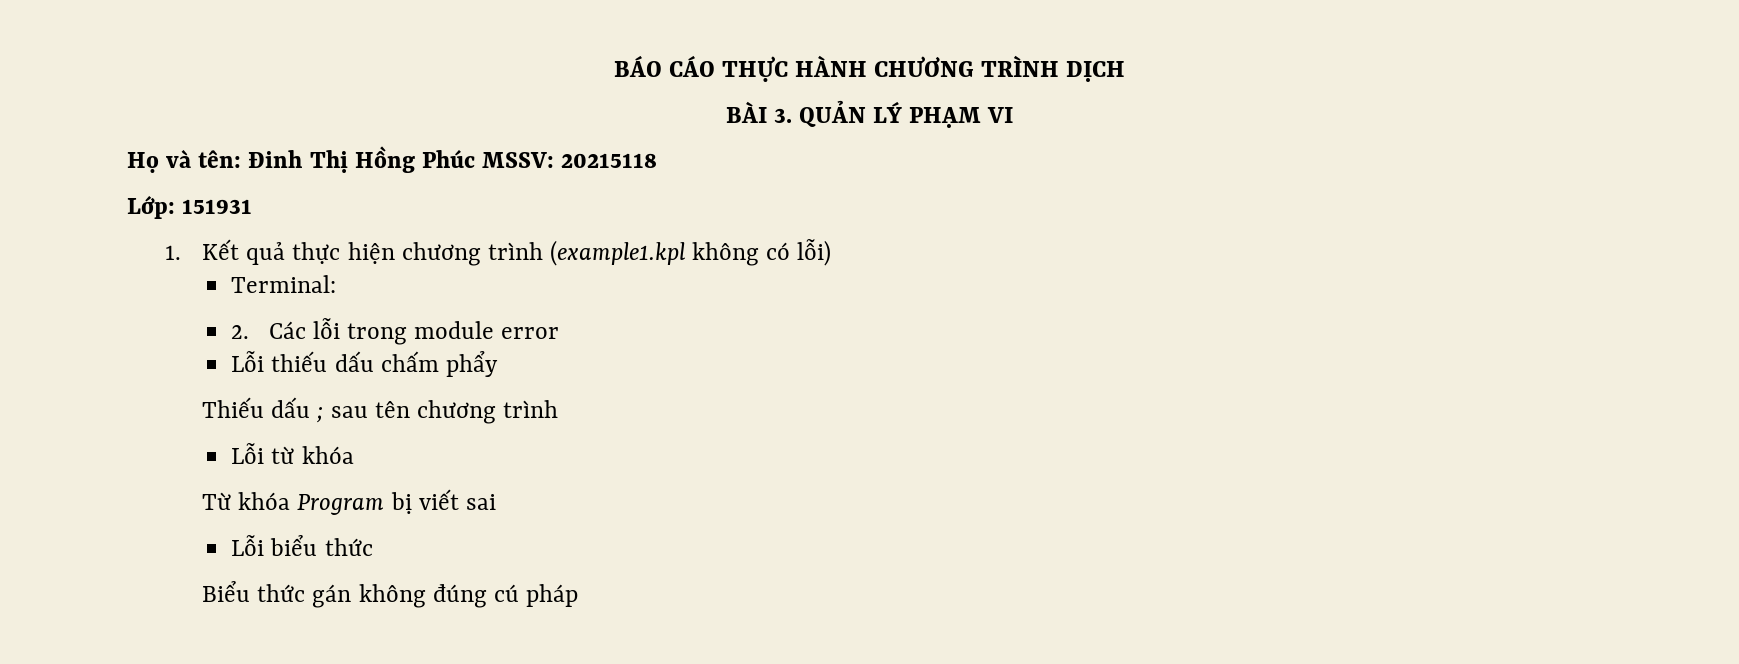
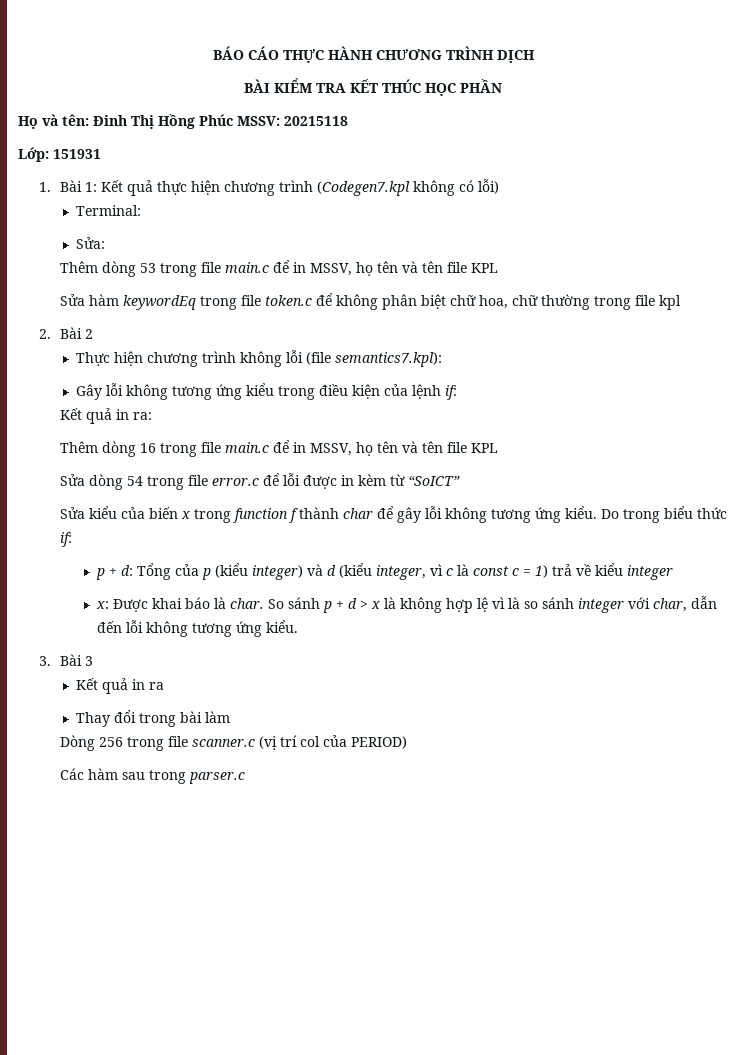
[773,100,1014,128] 3. QUẢN LÝ PHẠM VI -> [274,78,502,96] KIỂM TRA KẾT THÚC HỌC PHẦN
(181, 252) none -> [60,180,98,192] Bài 1:
[550,240,686,266] (example1.kpl -> [317,181,411,196] (Codegen7.kpl
[231,318,560,345] [231,351,498,377] [202,397,559,424] [231,443,354,464] [202,489,496,515] [231,535,373,556] [202,581,579,608] 2. Các lỗi trong module error // Lỗi thiếu dấu chấm phẩy // Thiếu dấu ; sau tên chương trình // Lỗi từ khóa // Từ khóa Program bị viết sai // Lỗi biểu thức // Biểu thức gán không đúng cú pháp -> [75,237,105,249] [60,260,499,277] [60,293,682,310] [39,327,94,339] [75,350,442,367] [75,383,457,400] [60,408,153,424] [60,440,499,457] [60,473,461,490] [60,506,728,523] [60,532,73,547] [95,563,673,580] [95,596,717,613] [96,620,298,637] [39,654,94,666] [75,678,164,694] [75,710,230,727] [60,735,408,751] [60,768,246,784] Sửa: // Thêm dòng 53 trong file main.c để in MSSV, họ tên và tên file KPL // Sửa hàm keywordEq trong file token.c để không phân biệt chữ hoa, chữ thường trong file kpl // 2. Bài 2 // Thực hiện chương trình không lỗi (file semantics7.kpl): // Gây lỗi không tương ứng kiểu trong điều kiện của lệnh if: // Kết quả in ra: // Thêm dòng 16 trong file main.c để in MSSV, họ tên và tên file KPL // Sửa dòng 54 trong file error.c để lỗi được in kèm từ “SoICT” // Sửa kiểu của biến x trong function f thành char để gây lỗi không tương ứng kiểu. Do trong biểu thức if: // p + d: Tổng của p (kiểu integer) và d (kiểu integer, vì c là const c = 1) trả về kiểu integer // x: Được khai báo là char. So sánh p + d > x là không hợp lệ vì là so sánh integer với char, dẫn đến lỗi không tương ứng kiểu. // 3. Bài 3 // Kết quả in ra // Thay đổi trong bài làm // Dòng 256 trong file scanner.c (vị trí col của PERIOD) // Các hàm sau trong parser.c

